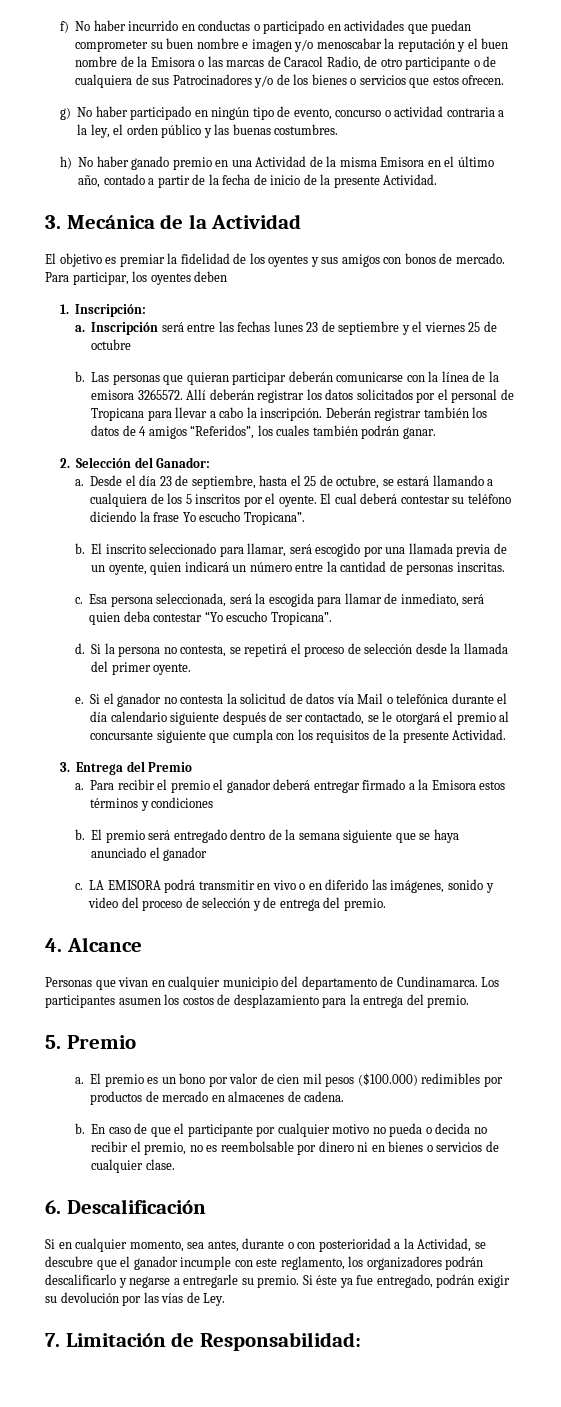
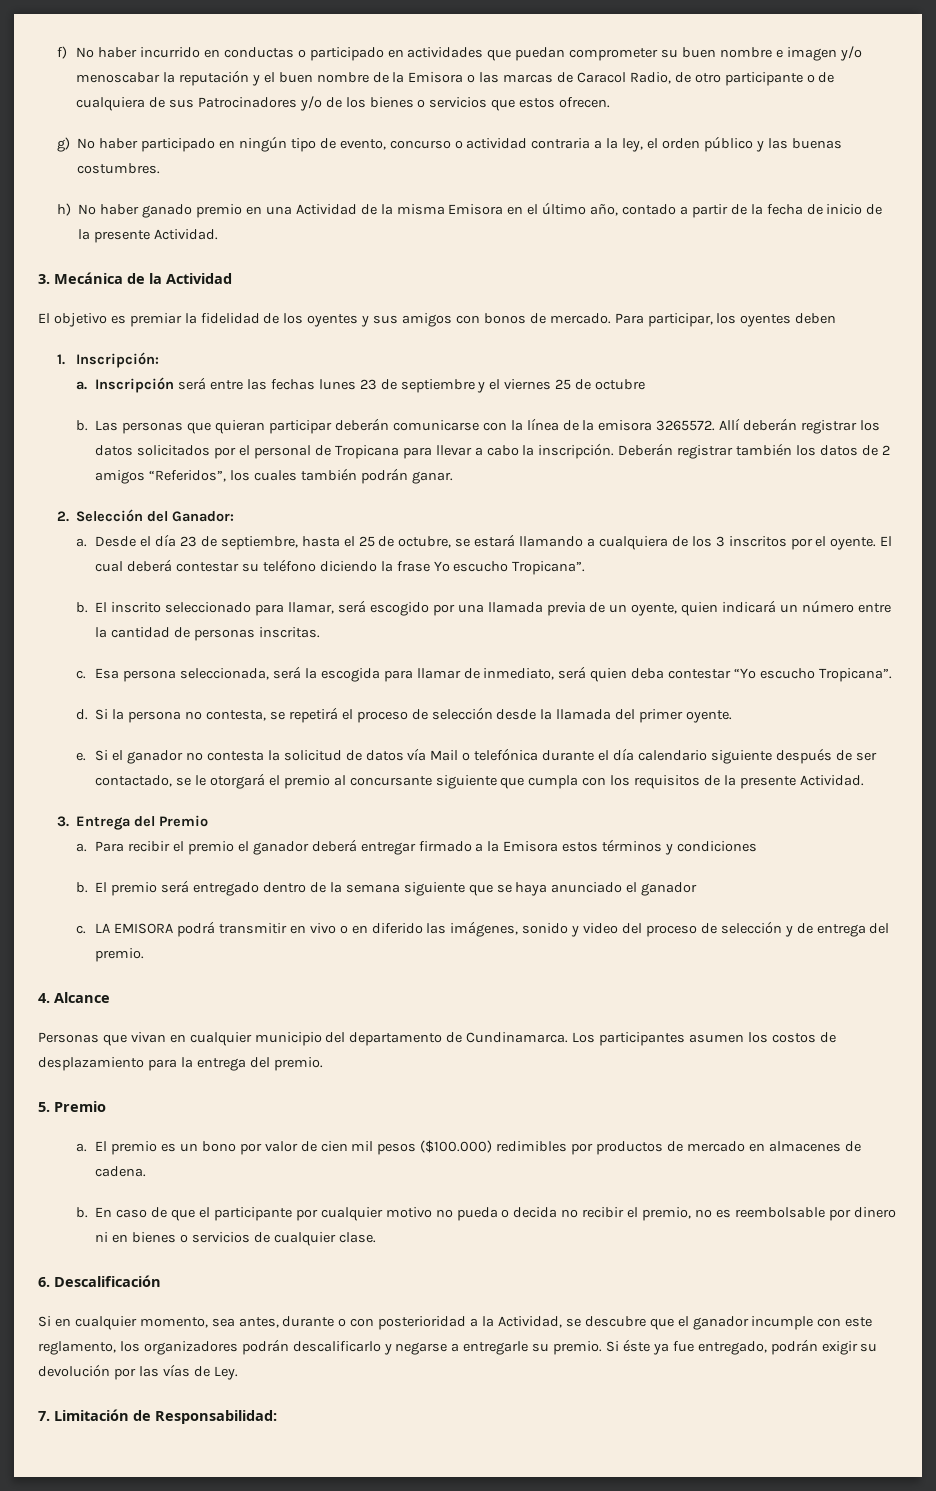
[139,426,147,436] 4 -> [881,445,890,455] 2
[185,494,192,504] 5 -> [715,536,725,547] 3

